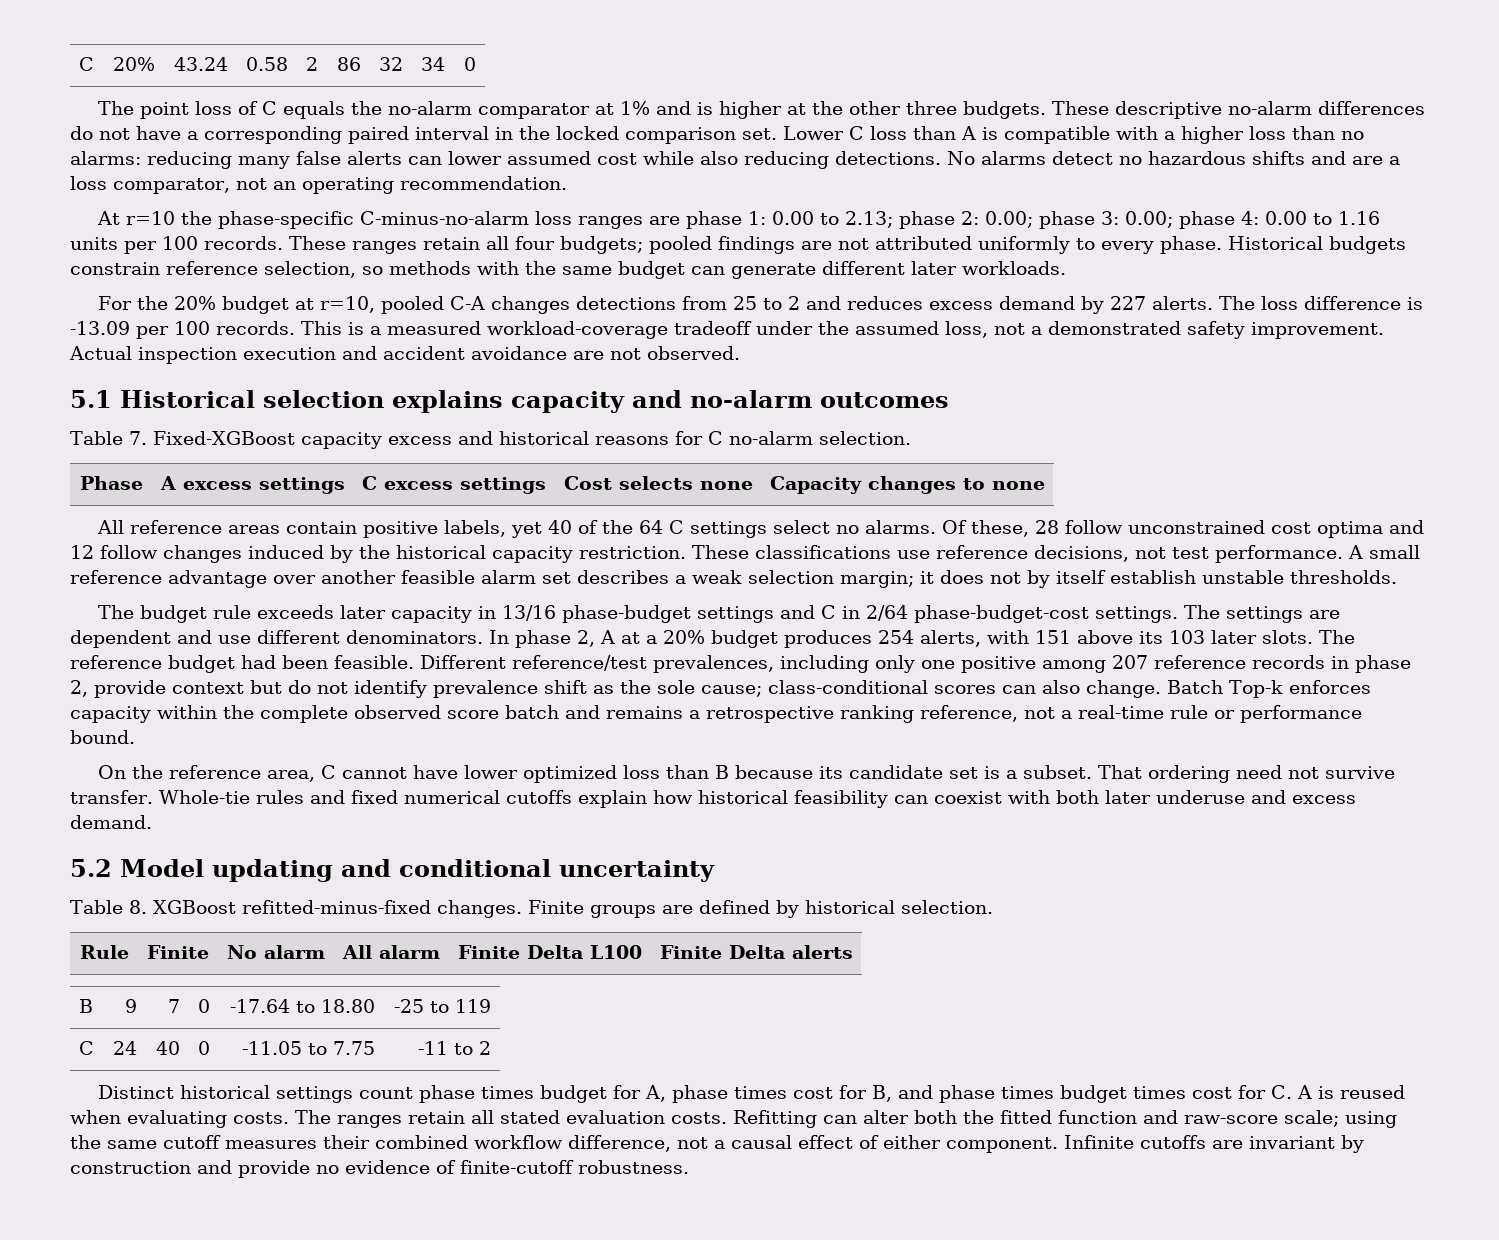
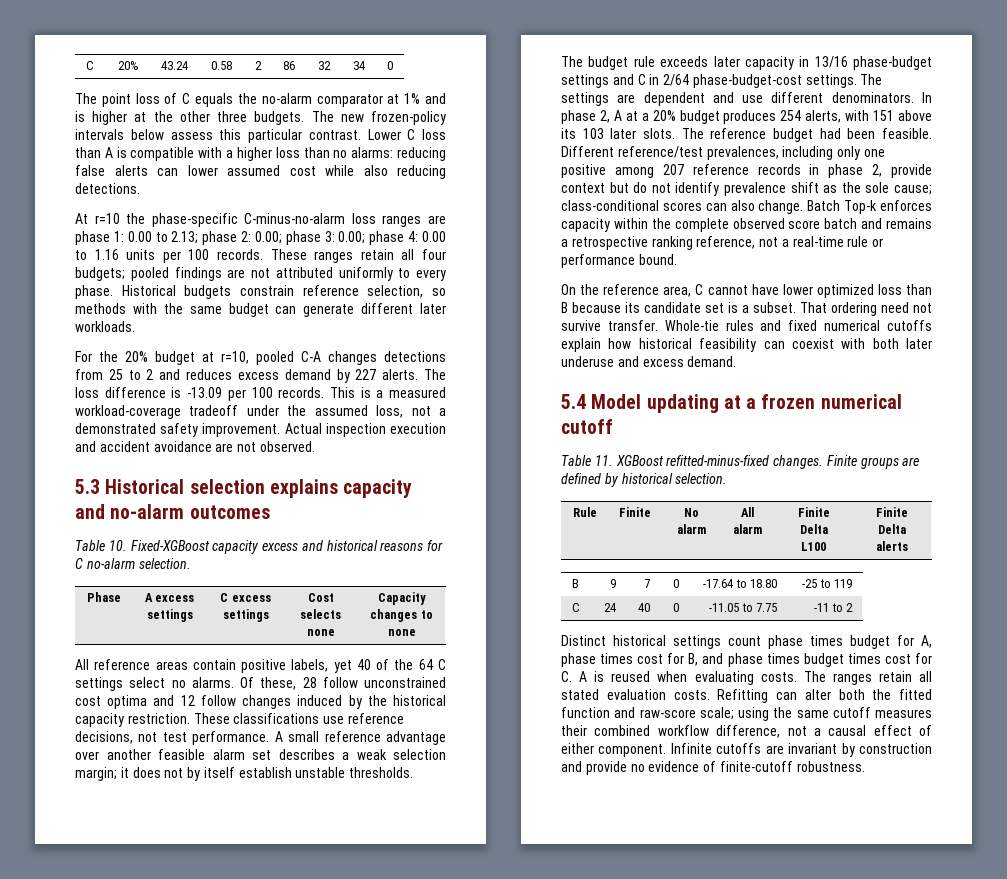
[1052,101,1426,119] [70,126,777,144] These descriptive no-alarm differences do not have a corresponding paired interval in the locked comparison set. -> [311,111,447,125] [75,129,361,143] The new frozen-policy intervals below assess this particular contrast.
[238,156,290,169] many -> (446, 154) none
[947,151,1400,165] [70,176,567,194] No alarms detect no hazardous shifts and are a loss comparator, not an operating recommendation. -> (140, 188) none
[70,390,112,408] 5.1 -> [75,479,100,494] 5.3
[128,431,147,445] 7. -> [108,540,127,551] 10.
[70,859,112,877] 5.2 -> [561,394,586,409] 5.4
[341,859,715,882] [70,900,147,914] and conditional uncertainty // Table 8. -> [723,394,902,409] [561,419,613,434] [561,455,613,466] at a frozen numerical cutoff // Table 11.

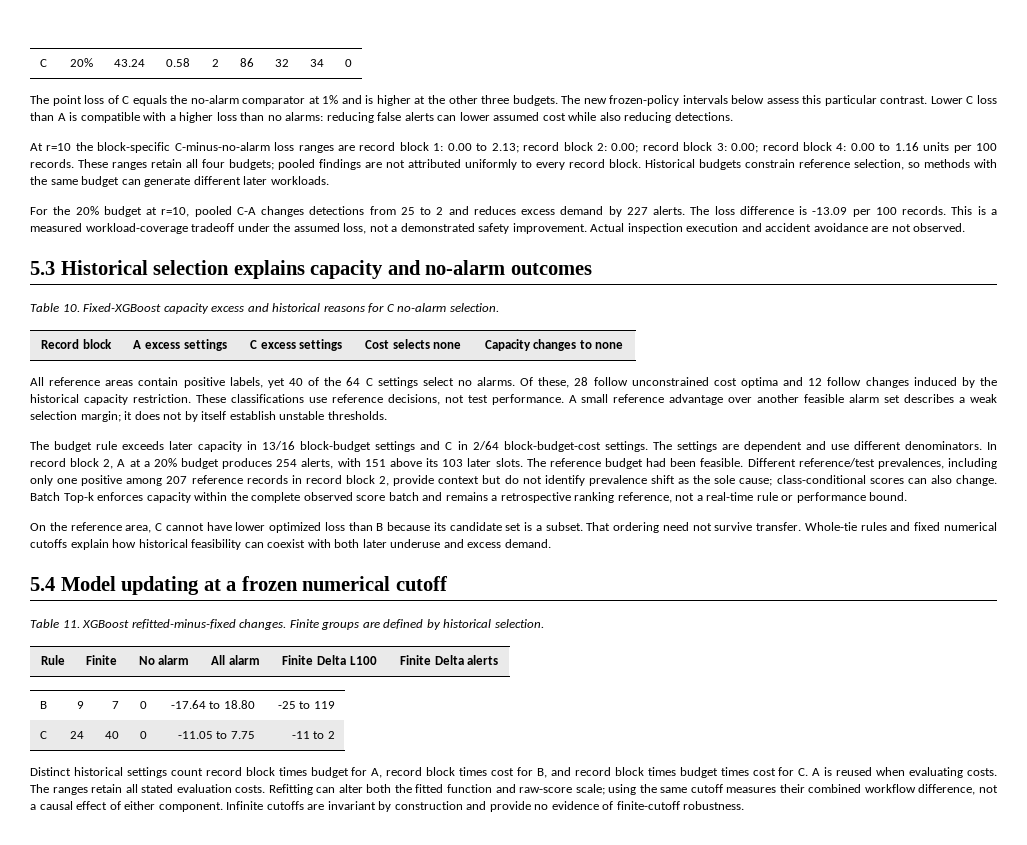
[151,213,238,227] phase-specific -> [97,142,171,153] block-specific
[75,231,110,245] phase -> [359,142,429,151] record block
[202,231,405,245] phase 2: 0.00; phase 3: 0.00; phase -> [523,142,832,153] record block 2: 0.00; record block 3: 0.00; record block
[75,285,113,299] phase. -> [569,159,641,168] record block.
[86,592,121,602] Phase -> [41,339,112,349] Record block
[853,56,932,70] phase-budget -> [300,441,372,452] block-budget
[692,74,802,88] phase-budget-cost -> [503,441,601,452] block-budget-cost
[561,110,596,124] phase -> [30,458,100,467] record block
[828,164,864,178] phase -> [305,475,375,484] record block
[768,635,803,649] phase -> [205,767,275,776] record block
[561,653,596,667] phase -> [386,767,456,776] record block
[727,653,763,667] phase -> [574,767,644,776] record block

